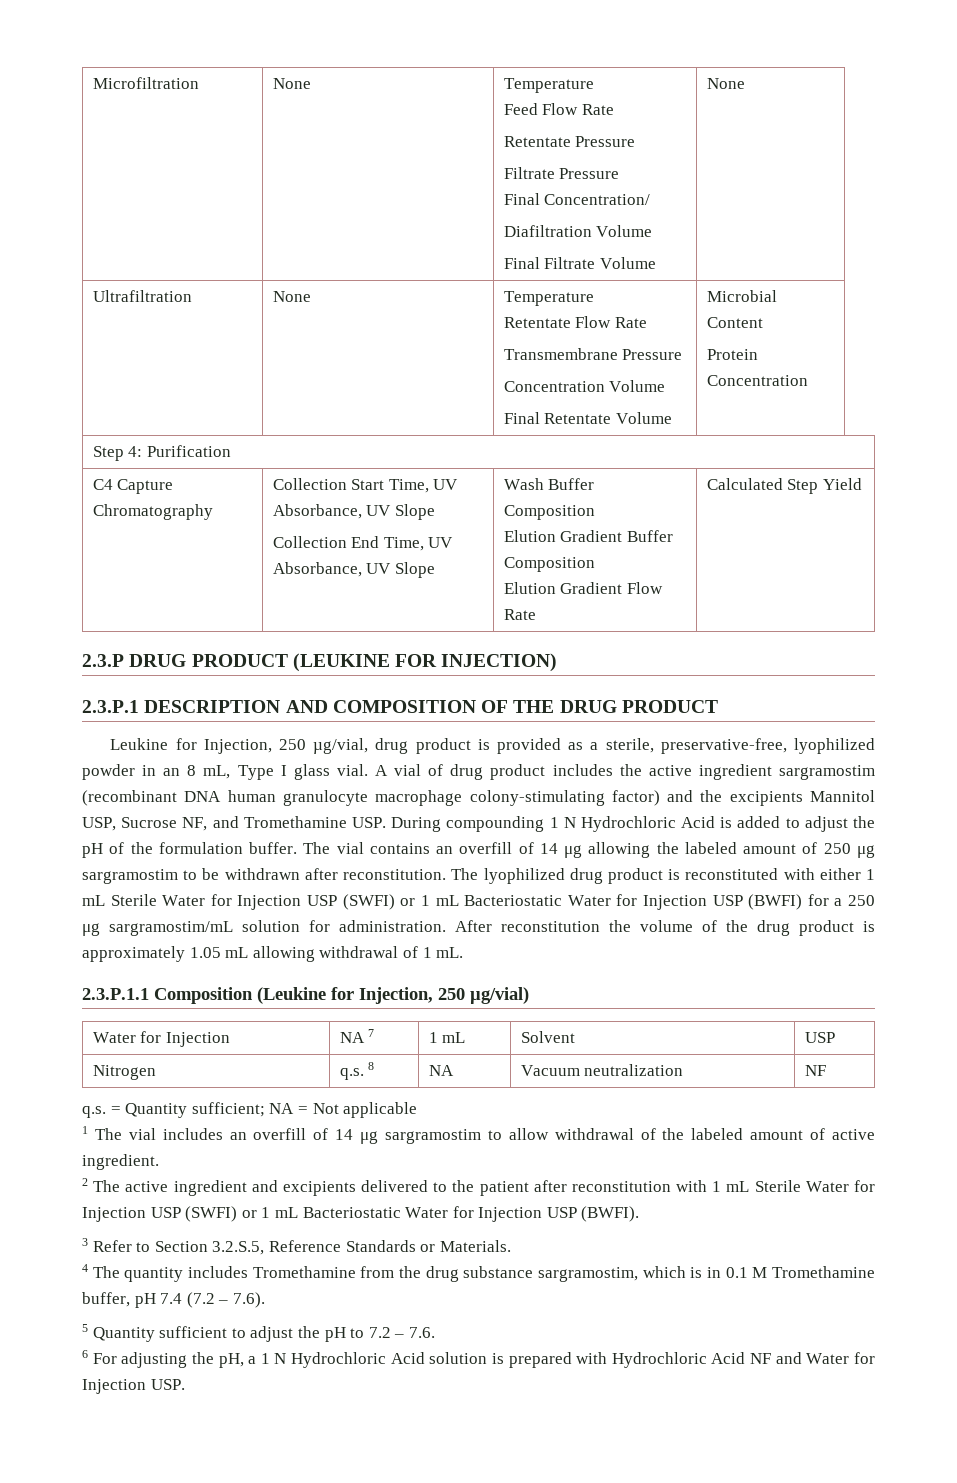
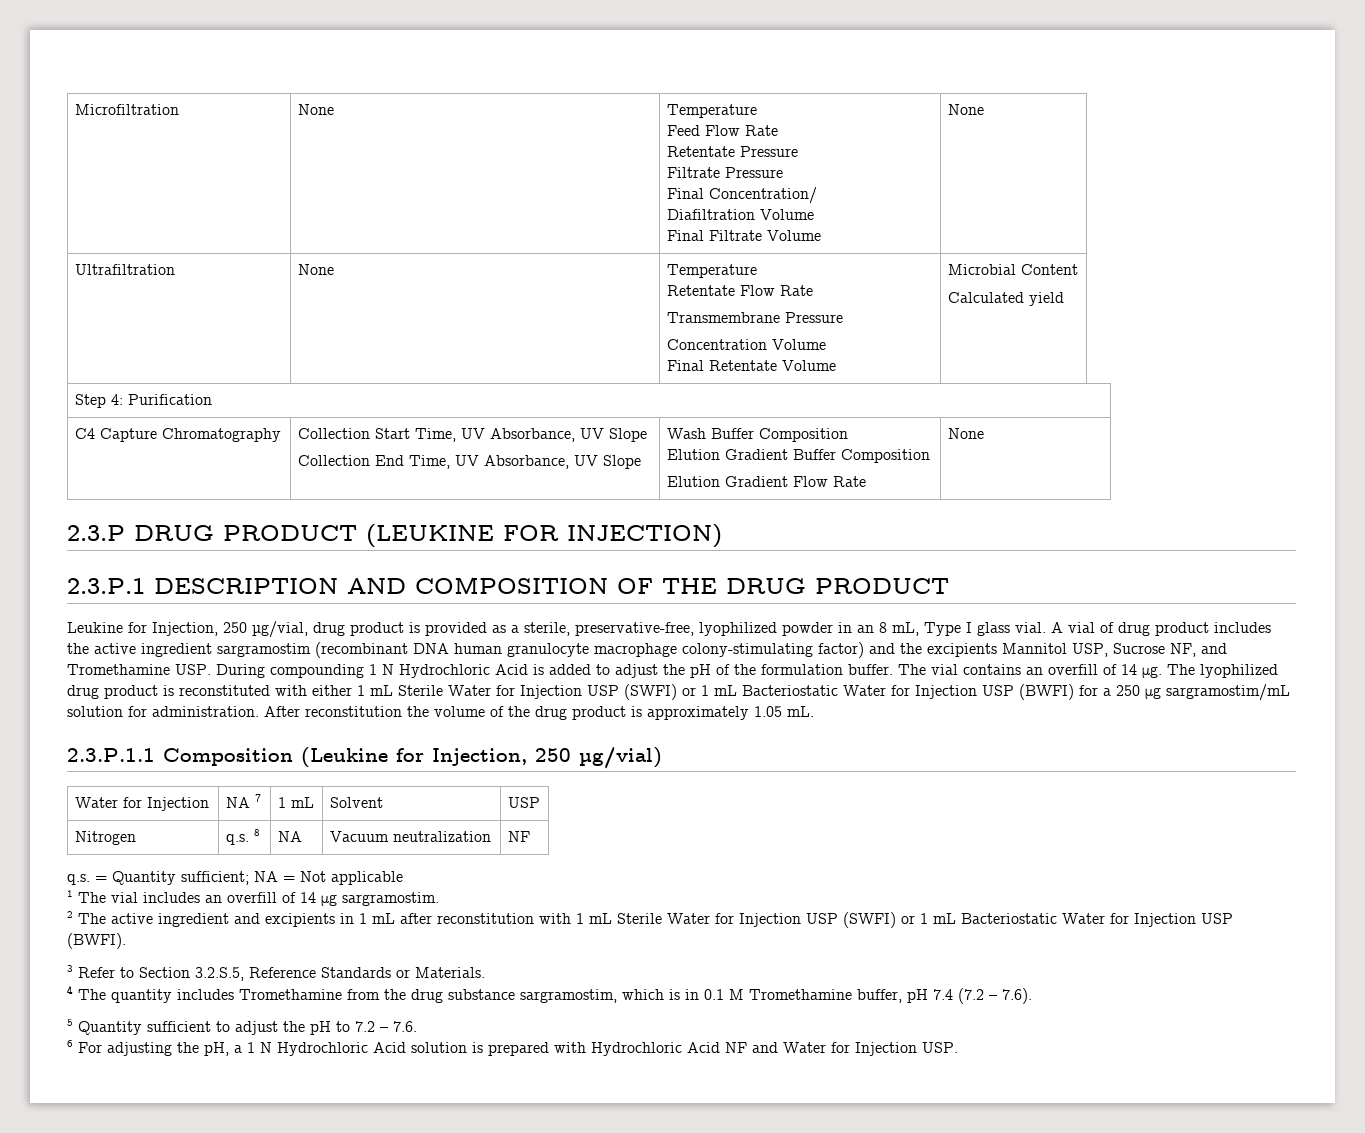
[706,349,758,360] [706,375,808,386] Protein Concentration -> [947,292,1064,306] Calculated yield
[706,478,862,494] | Calculated Step Yield -> [947,428,984,439] | None
[564,842,875,858] [82,868,447,884] μg allowing the labeled amount of 250 μg sargramostim to be withdrawn after reconstitution. -> [1142,666,1162,678] μg.
[225,946,432,962] mL allowing withdrawal of 1 -> (782, 711) none
[385,1128,876,1144] [82,1154,159,1170] sargramostim to allow withdrawal of the labeled amount of active ingredient. -> [342,892,439,906] sargramostim.
[361,1180,529,1196] delivered to the patient -> [340,913,395,924] in 1 mL

